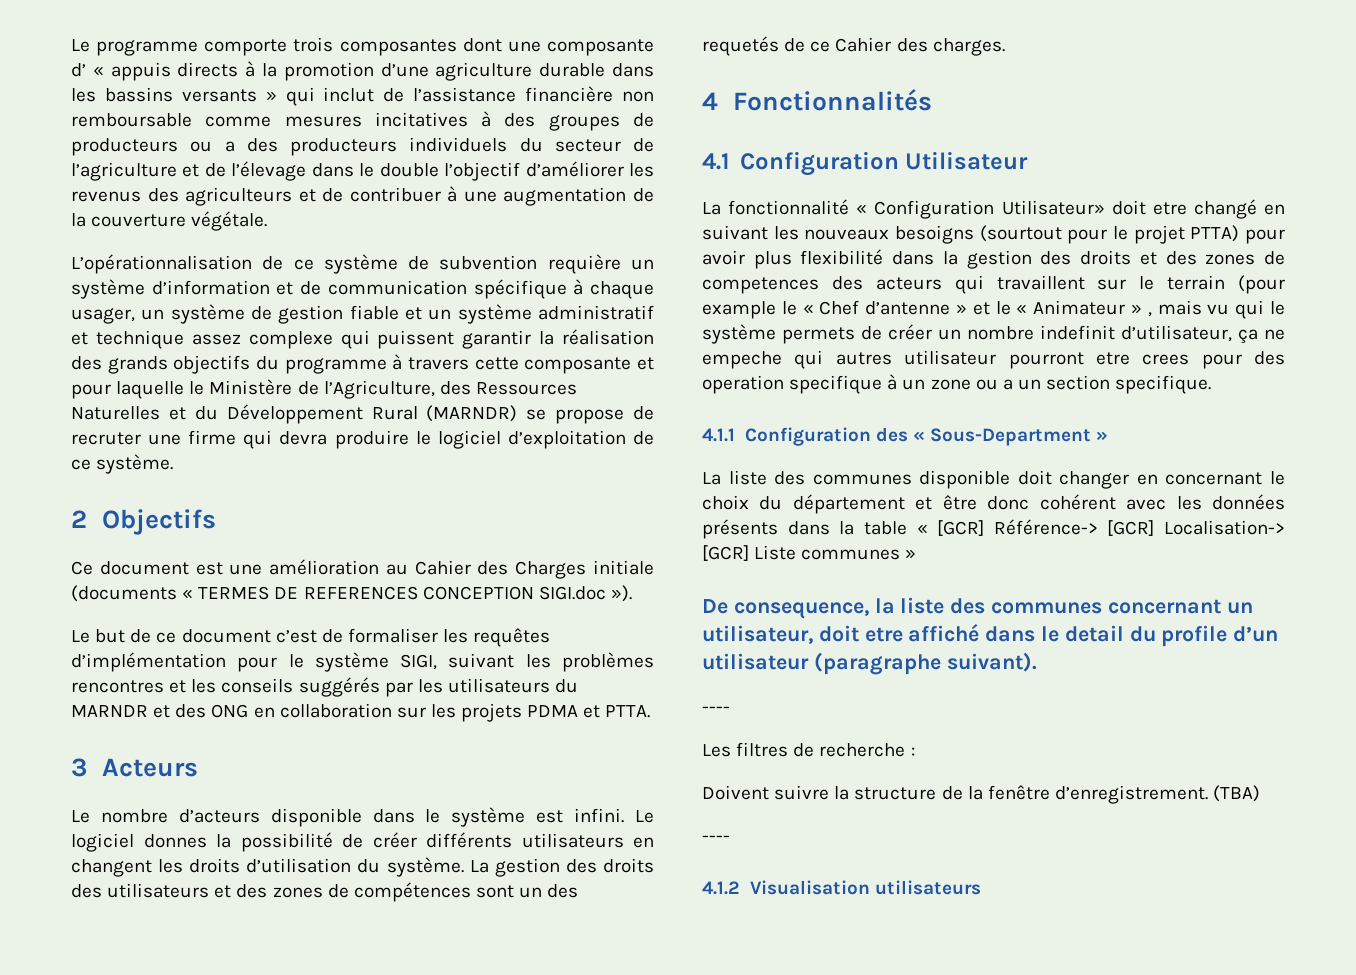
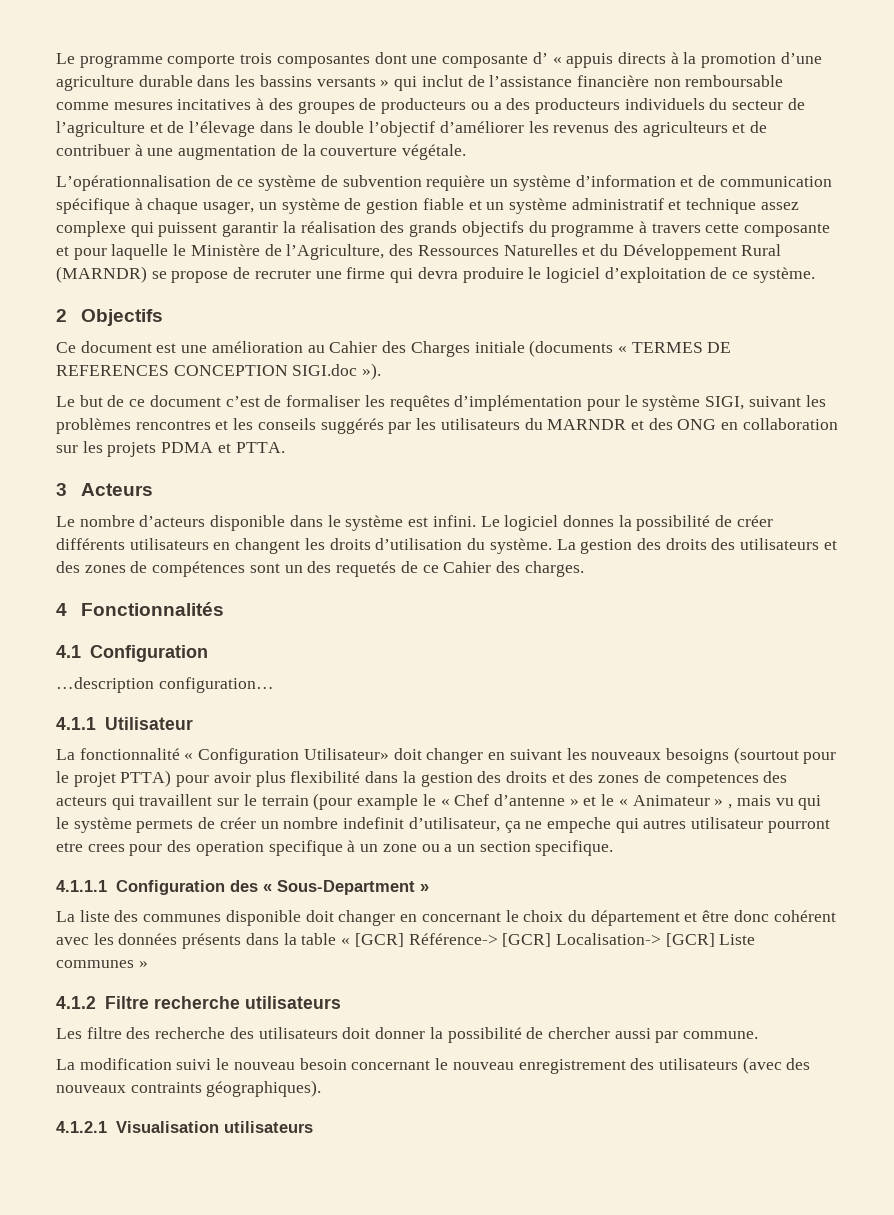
(899, 163) none -> [56,677,274,693] [56,717,96,730] // …description configuration… // 4.1.1
[1152,199,1257,219] etre changé -> [426,748,484,764] changer
[702,428,735,442] 4.1.1 -> [56,880,107,892] 4.1.1.1
[702,597,1253,619] [702,624,1279,647] [702,652,1037,675] [702,706,730,713] [702,742,915,757] [702,785,1261,804] [702,835,730,842] [702,881,740,895] De consequence, la liste des communes concernant un utilisateur, doit etre affiché dans le detail du profile d’un utilisateur (paragraphe suivant). // ---- // Les filtres de recherche : // Doivent suivre la structure de la fenêtre d’enregistrement. (TBA) // ---- // 4.1.2 -> [56,996,341,1009] [56,1027,759,1043] [56,1057,811,1074] [56,1080,322,1097] [56,1121,107,1133] 4.1.2 Filtre recherche utilisateurs // Les filtre des recherche des utilisateurs doit donner la possibilité de chercher aussi par commune. // La modification suivi le nouveau besoin concernant le nouveau enregistrement des utilisateurs (avec des nouveaux contraints géographiques). // 4.1.2.1

